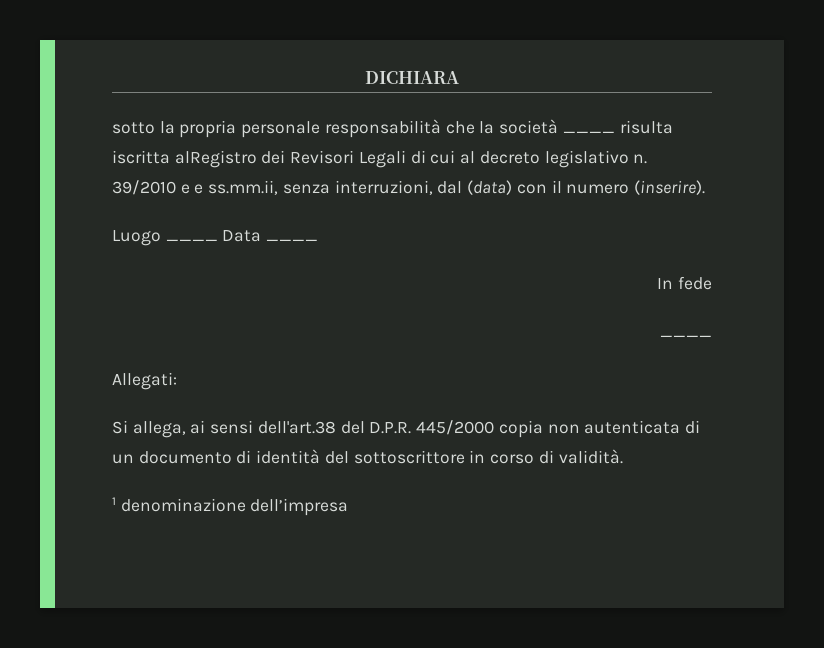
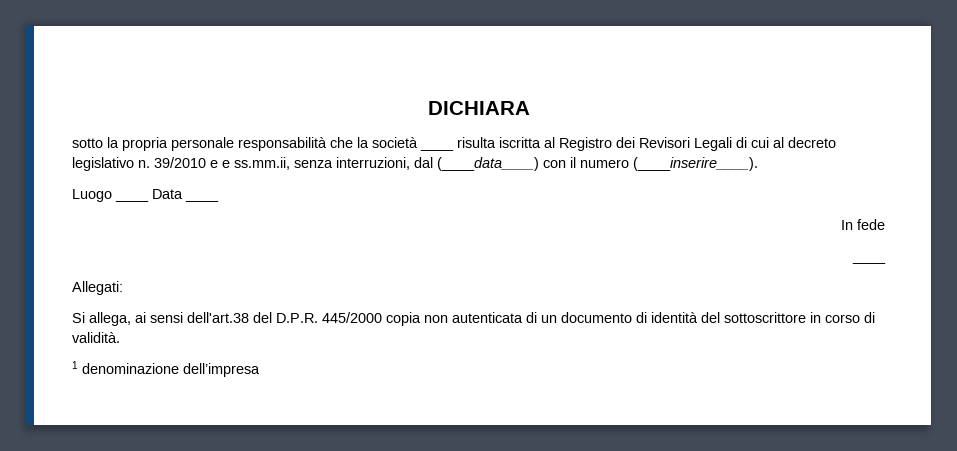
[174,150,257,168] alRegistro -> [544,137,612,151] al Registro
[467,180,513,195] (data) -> [437,157,539,171] (____data____)
[633,180,705,195] (inserire). -> [633,157,758,171] (____inserire____).

